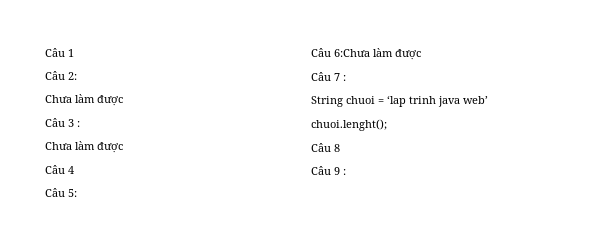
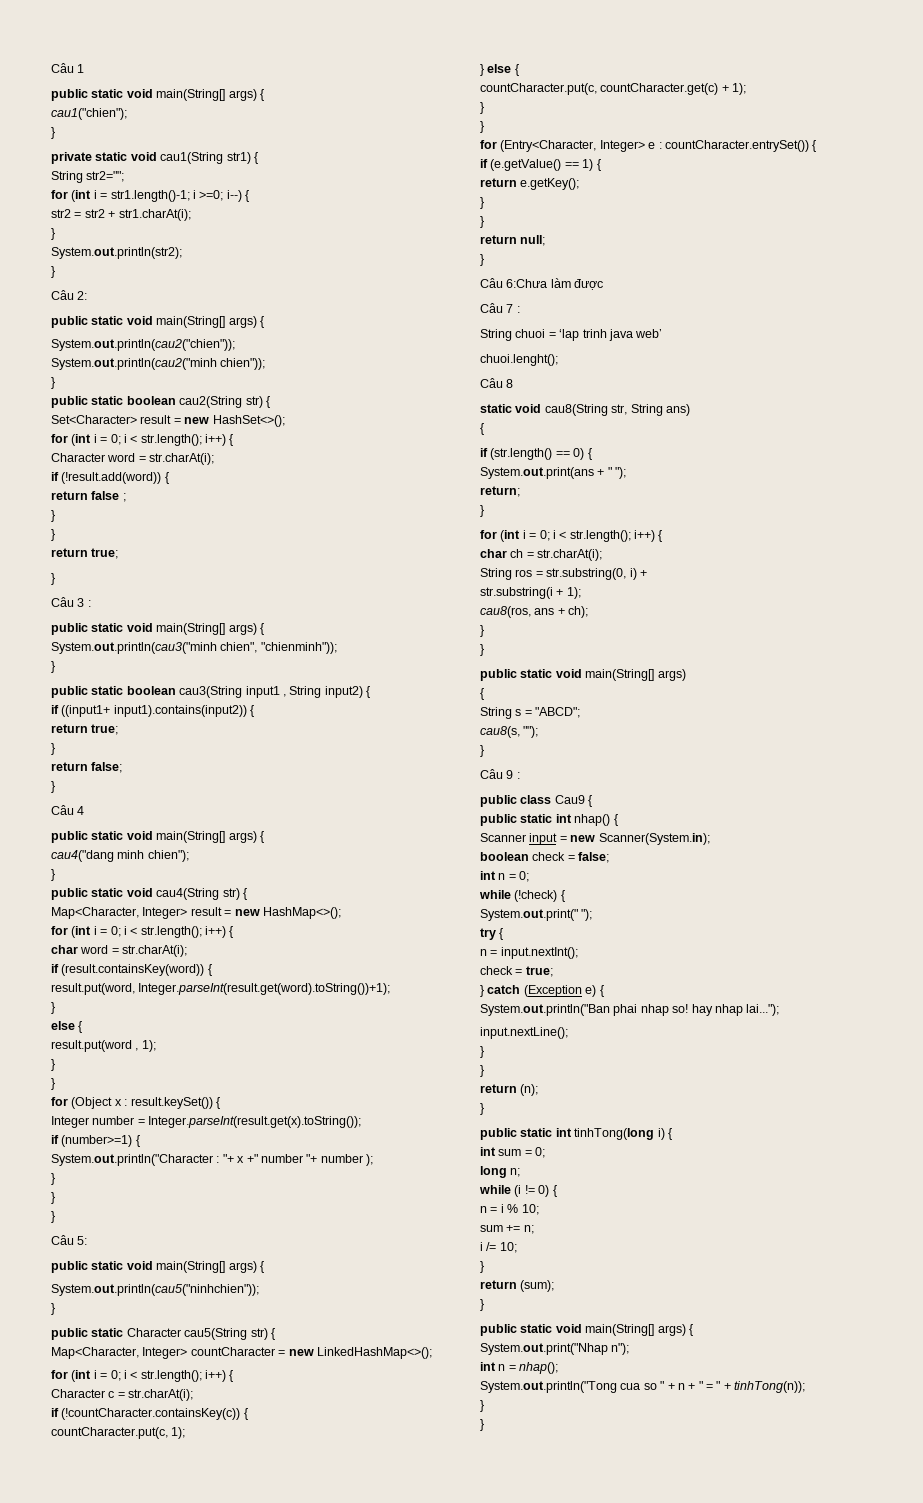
[45,71,77,80] [45,94,123,106] [45,118,80,127] [45,141,123,153] [45,165,74,174] [45,188,77,197] Câu 2: // Chưa làm được // Câu 3 : // Chưa làm được // Câu 4 // Câu 5: -> [51,89,264,101] [51,108,127,120] [51,127,55,139] [51,152,258,164] [51,171,125,183] [51,190,249,202] [51,209,191,221] [51,228,55,240] [51,247,182,259] [51,266,55,278] [51,290,88,300] [51,316,264,328] [51,339,235,351] [51,358,266,370] [51,377,55,389] [51,396,270,408] [51,415,285,427] [51,434,234,446] [51,453,215,465] [51,472,169,484] [51,491,126,502] [51,510,55,522] [51,529,55,541] [51,548,119,559] [51,573,55,585] [51,597,91,607] [51,623,264,635] [51,642,337,654] [51,661,55,673] [51,686,370,698] [51,705,255,717] [51,724,119,735] [51,743,55,755] [51,762,123,773] [51,781,55,793] [51,805,85,815] [51,831,264,843] [51,850,189,862] [51,869,55,881] [51,888,247,900] [51,907,341,919] [51,926,234,938] [51,945,188,957] [51,964,212,976] [51,983,391,995] [51,1002,55,1014] [51,1021,83,1033] [51,1040,156,1052] [51,1059,55,1071] [51,1078,55,1090] [51,1097,220,1109] [51,1116,362,1128] [51,1135,140,1147] [51,1154,373,1166] [51,1173,55,1185] [51,1192,55,1204] [51,1211,55,1223] [51,1235,88,1245] [51,1261,264,1273] [51,1284,259,1296] [51,1303,55,1315] [51,1328,275,1340] [51,1347,432,1359] [51,1370,234,1382] [51,1389,194,1401] [51,1408,248,1420] [51,1427,186,1439] [480,64,519,76] [480,83,747,95] [480,102,484,114] [480,121,484,133] [480,140,817,152] [480,159,601,171] [480,178,580,190] [480,197,484,209] [480,216,484,228] [480,235,546,246] [480,254,484,266] public static void main(String[] args) { // cau1("chien"); // } // private static void cau1(String str1) { // String str2=""; // for (int i = str1.length()-1; i >=0; i--) { // str2 = str2 + str1.charAt(i); // } // System.out.println(str2); // } // Câu 2: // public static void main(String[] args) { // System.out.println(cau2("chien")); // System.out.println(cau2("minh chien")); // } // public static boolean cau2(String str) { // Set<Character> result = new HashSet<>(); // for (int i = 0; i < str.length(); i++) { // Character word = str.charAt(i); // if (!result.add(word)) { // return false ; // } // } // return true; // } // Câu 3 : // public static void main(String[] args) { // System.out.println(cau3("minh chien", "chienminh")); // } // public static boolean cau3(String input1 , String input2) { // if ((input1+ input1).contains(input2)) { // return true; // } // return false; // } // Câu 4 // public static void main(String[] args) { // cau4("dang minh chien"); // } // public static void cau4(String str) { // Map<Character, Integer> result = new HashMap<>(); // for (int i = 0; i < str.length(); i++) { // char word = str.charAt(i); // if (result.containsKey(word)) { // result.put(word, Integer.parseInt(result.get(word).toString())+1); // } // else { // result.put(word , 1); // } // } // for (Object x : result.keySet()) { // Integer number = Integer.parseInt(result.get(x).toString()); // if (number>=1) { // System.out.println("Character : "+ x +" number "+ number ); // } // } // } // Câu 5: // public static void main(String[] args) { // System.out.println(cau5("ninhchien")); // } // public static Character cau5(String str) { // Map<Character, Integer> countCharacter = new LinkedHashMap<>(); // for (int i = 0; i < str.length(); i++) { // Character c = str.charAt(i); // if (!countCharacter.containsKey(c)) { // countCharacter.put(c, 1); // } else { // countCharacter.put(c, countCharacter.get(c) + 1); // } // } // for (Entry<Character, Integer> e : countCharacter.entrySet()) { // if (e.getValue() == 1) { // return e.getKey(); // } // } // return null; // }
[311,166,346,175] Câu 9 : -> [480,404,690,416] [480,423,484,435] [480,448,592,460] [480,467,627,479] [480,486,520,497] [480,505,484,517] [480,530,663,542] [480,549,603,561] [480,568,647,580] [480,587,581,599] [480,606,589,618] [480,625,484,637] [480,644,484,656] [480,669,686,681] [480,688,484,700] [480,707,581,719] [480,726,539,738] [480,745,484,757] [480,769,520,779] [480,795,593,807] [480,814,618,826] [480,833,710,845] [480,852,610,863] [480,871,530,882] [479,890,565,902] [480,909,593,921] [480,928,504,940] [480,947,578,959] [480,966,553,977] [480,985,604,997] [480,1004,780,1016] [480,1027,568,1039] [480,1046,484,1058] [480,1065,484,1077] [480,1084,539,1096] [480,1103,484,1115] [480,1128,672,1140] [480,1147,546,1158] [480,1166,521,1178] [479,1185,557,1197] [480,1204,539,1215] [480,1225,534,1234] [480,1242,517,1253] [480,1261,484,1273] [480,1280,555,1292] [480,1299,484,1311] [480,1324,693,1336] [480,1343,630,1355] [480,1362,559,1374] [480,1381,806,1393] [480,1400,484,1412] [480,1419,484,1431] static void cau8(String str, String ans) // { // if (str.length() == 0) { // System.out.print(ans + " "); // return; // } // for (int i = 0; i < str.length(); i++) { // char ch = str.charAt(i); // String ros = str.substring(0, i) + // str.substring(i + 1); // cau8(ros, ans + ch); // } // } // public static void main(String[] args) // { // String s = "ABCD"; // cau8(s, ""); // } // Câu 9 : // public class Cau9 { // public static int nhap() { // Scanner input = new Scanner(System.in); // boolean check = false; // int n = 0; // while (!check) { // System.out.print(" "); // try { // n = input.nextInt(); // check = true; // } catch (Exception e) { // System.out.println("Ban phai nhap so! hay nhap lai..."); // input.nextLine(); // } // } // return (n); // } // public static int tinhTong(long i) { // int sum = 0; // long n; // while (i != 0) { // n = i % 10; // sum += n; // i /= 10; // } // return (sum); // } // public static void main(String[] args) { // System.out.print("Nhap n"); // int n = nhap(); // System.out.println("Tong cua so " + n + " = " + tinhTong(n)); // } // }

